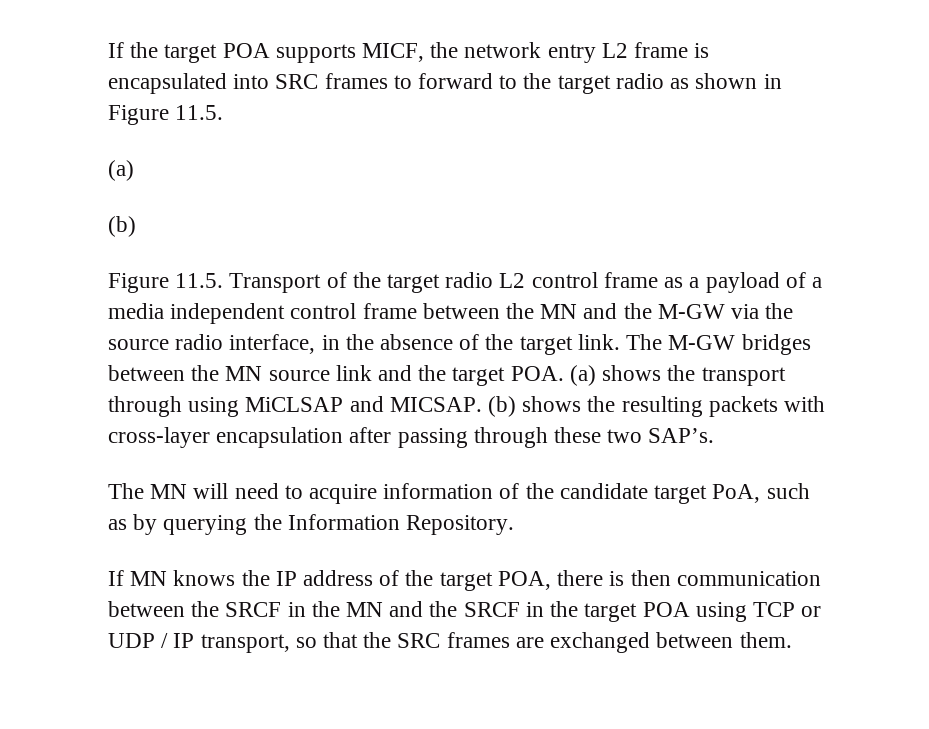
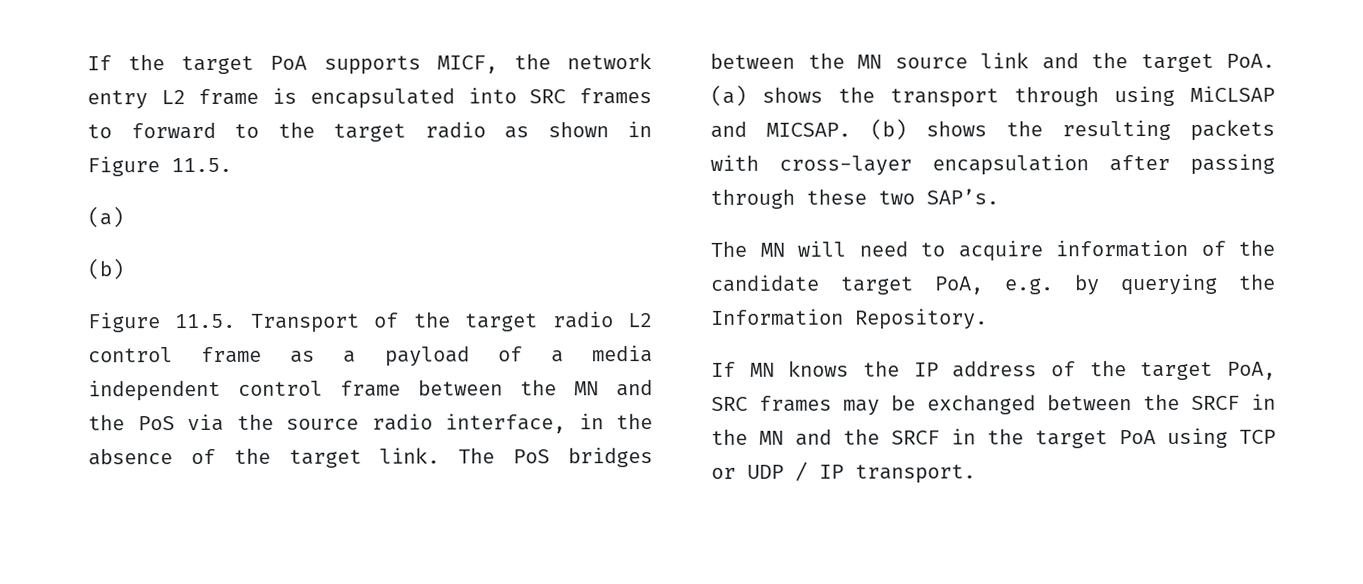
[222,43,270,58] POA -> [270,55,308,70] PoA
[657,304,725,319] M-GW -> [137,416,175,431] PoS
[668,335,736,350] M-GW -> [513,449,551,464] PoS
[510,366,564,381] POA. -> [1226,53,1275,68] PoA.
[766,483,810,499] [108,519,127,530] such as -> [1004,278,1054,295] e.g.
[497,570,821,590] POA, there is then communication -> [1227,361,1276,380] [711,394,1036,416] PoA, SRC frames may be exchanged
[642,602,690,617] POA -> [1119,430,1156,445] PoA
[200,632,792,653] transport, so that the SRC frames are exchanged between them. -> [855,464,976,484] transport.

